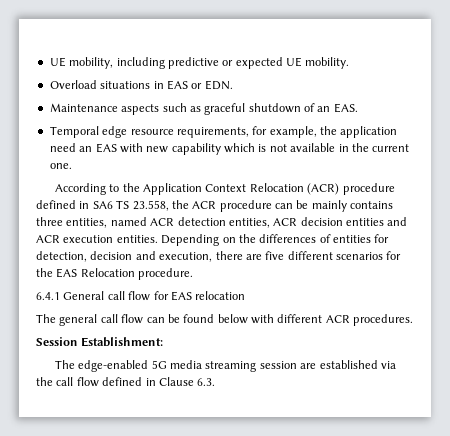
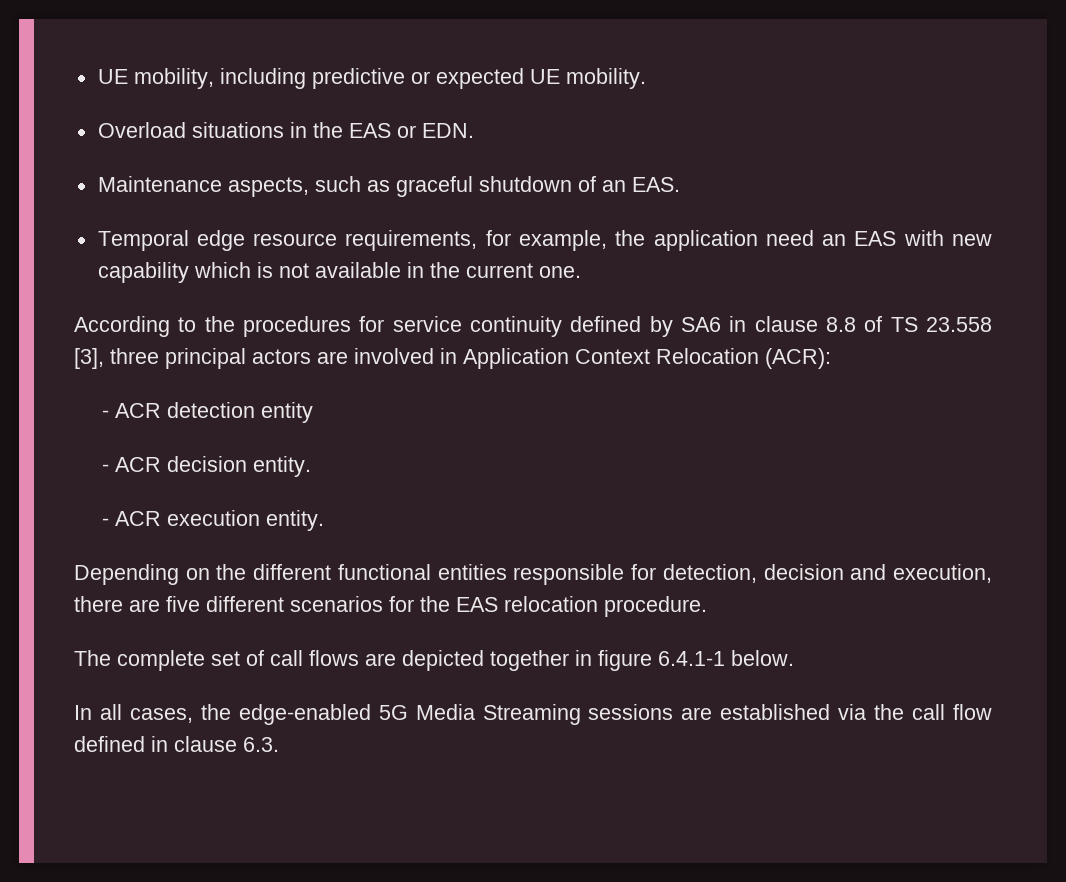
(164, 85) none -> [312,122,343,138] the
[121,104,160,115] aspects -> [227,177,309,197] aspects,
[143,183,395,195] [36,200,394,212] [36,217,408,228] Application Context Relocation (ACR) procedure defined in SA6 TS 23.558, the ACR procedure can be mainly contains three entities, named ACR detection entities, ACR decision entities and -> [243,316,993,337] [74,348,831,369] [102,402,314,423] [102,456,312,477] [102,518,110,526] procedures for service continuity defined by SA6 in clause 8.8 of TS 23.558 [3], three principal actors are involved in Application Context Relocation (ACR): // - ACR detection entity // - ACR decision entity. // -
[116,235,158,243] entities. -> [266,510,325,531] entity. //
[259,234,371,243] differences of entities -> [253,564,625,585] different functional entities responsible
[80,268,135,277] Relocation -> [504,596,598,612] relocation
[36,291,246,301] [36,314,414,326] [36,337,164,347] [54,360,297,372] 6.4.1 General call flow for EAS relocation // The general call flow can be found below with different ACR procedures. // Session Establishment: // The edge-enabled 5G media streaming session -> [74,650,794,671] [74,704,674,725] The complete set of call flows are depicted together in figure 6.4.1-1 below. // In all cases, the edge-enabled 5G Media Streaming sessions
[158,377,194,386] Clause -> [174,736,237,752] clause

